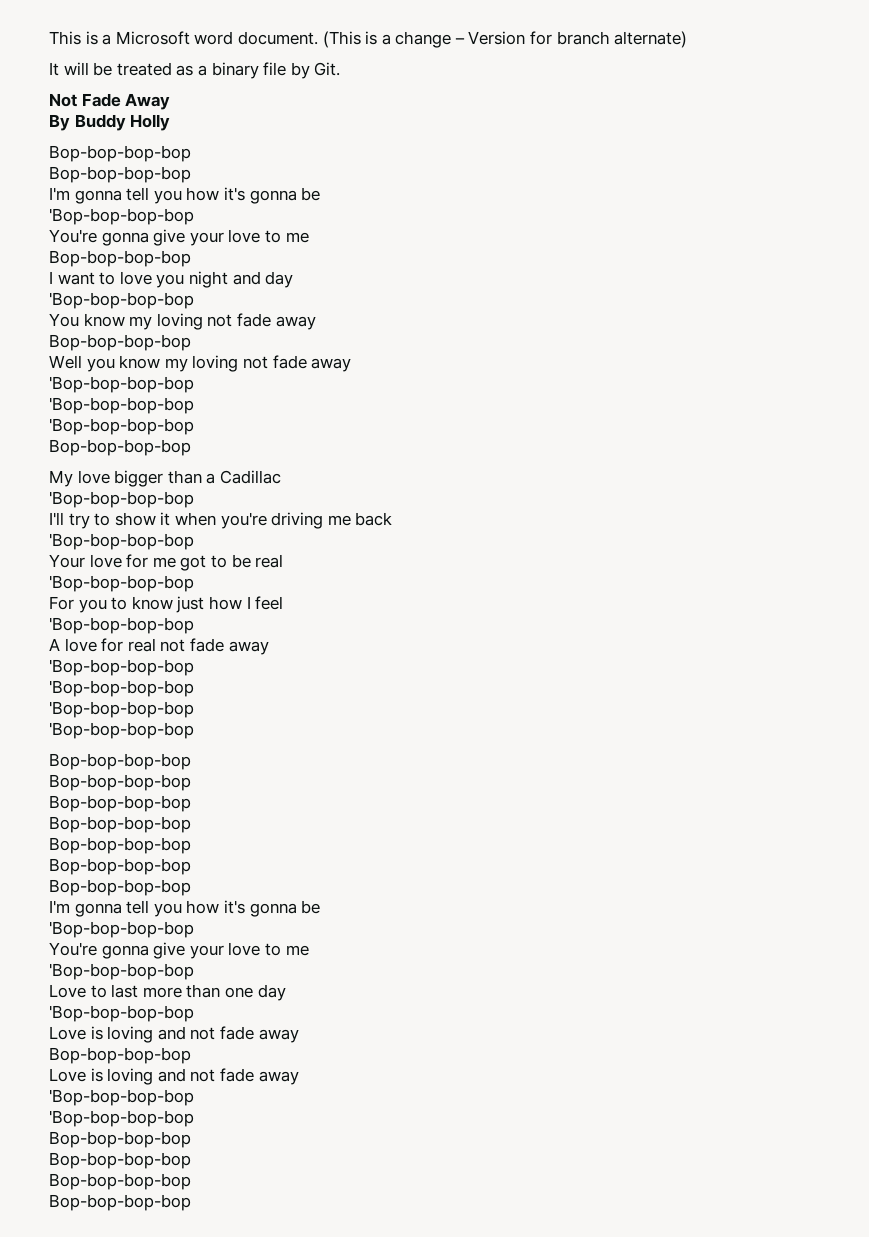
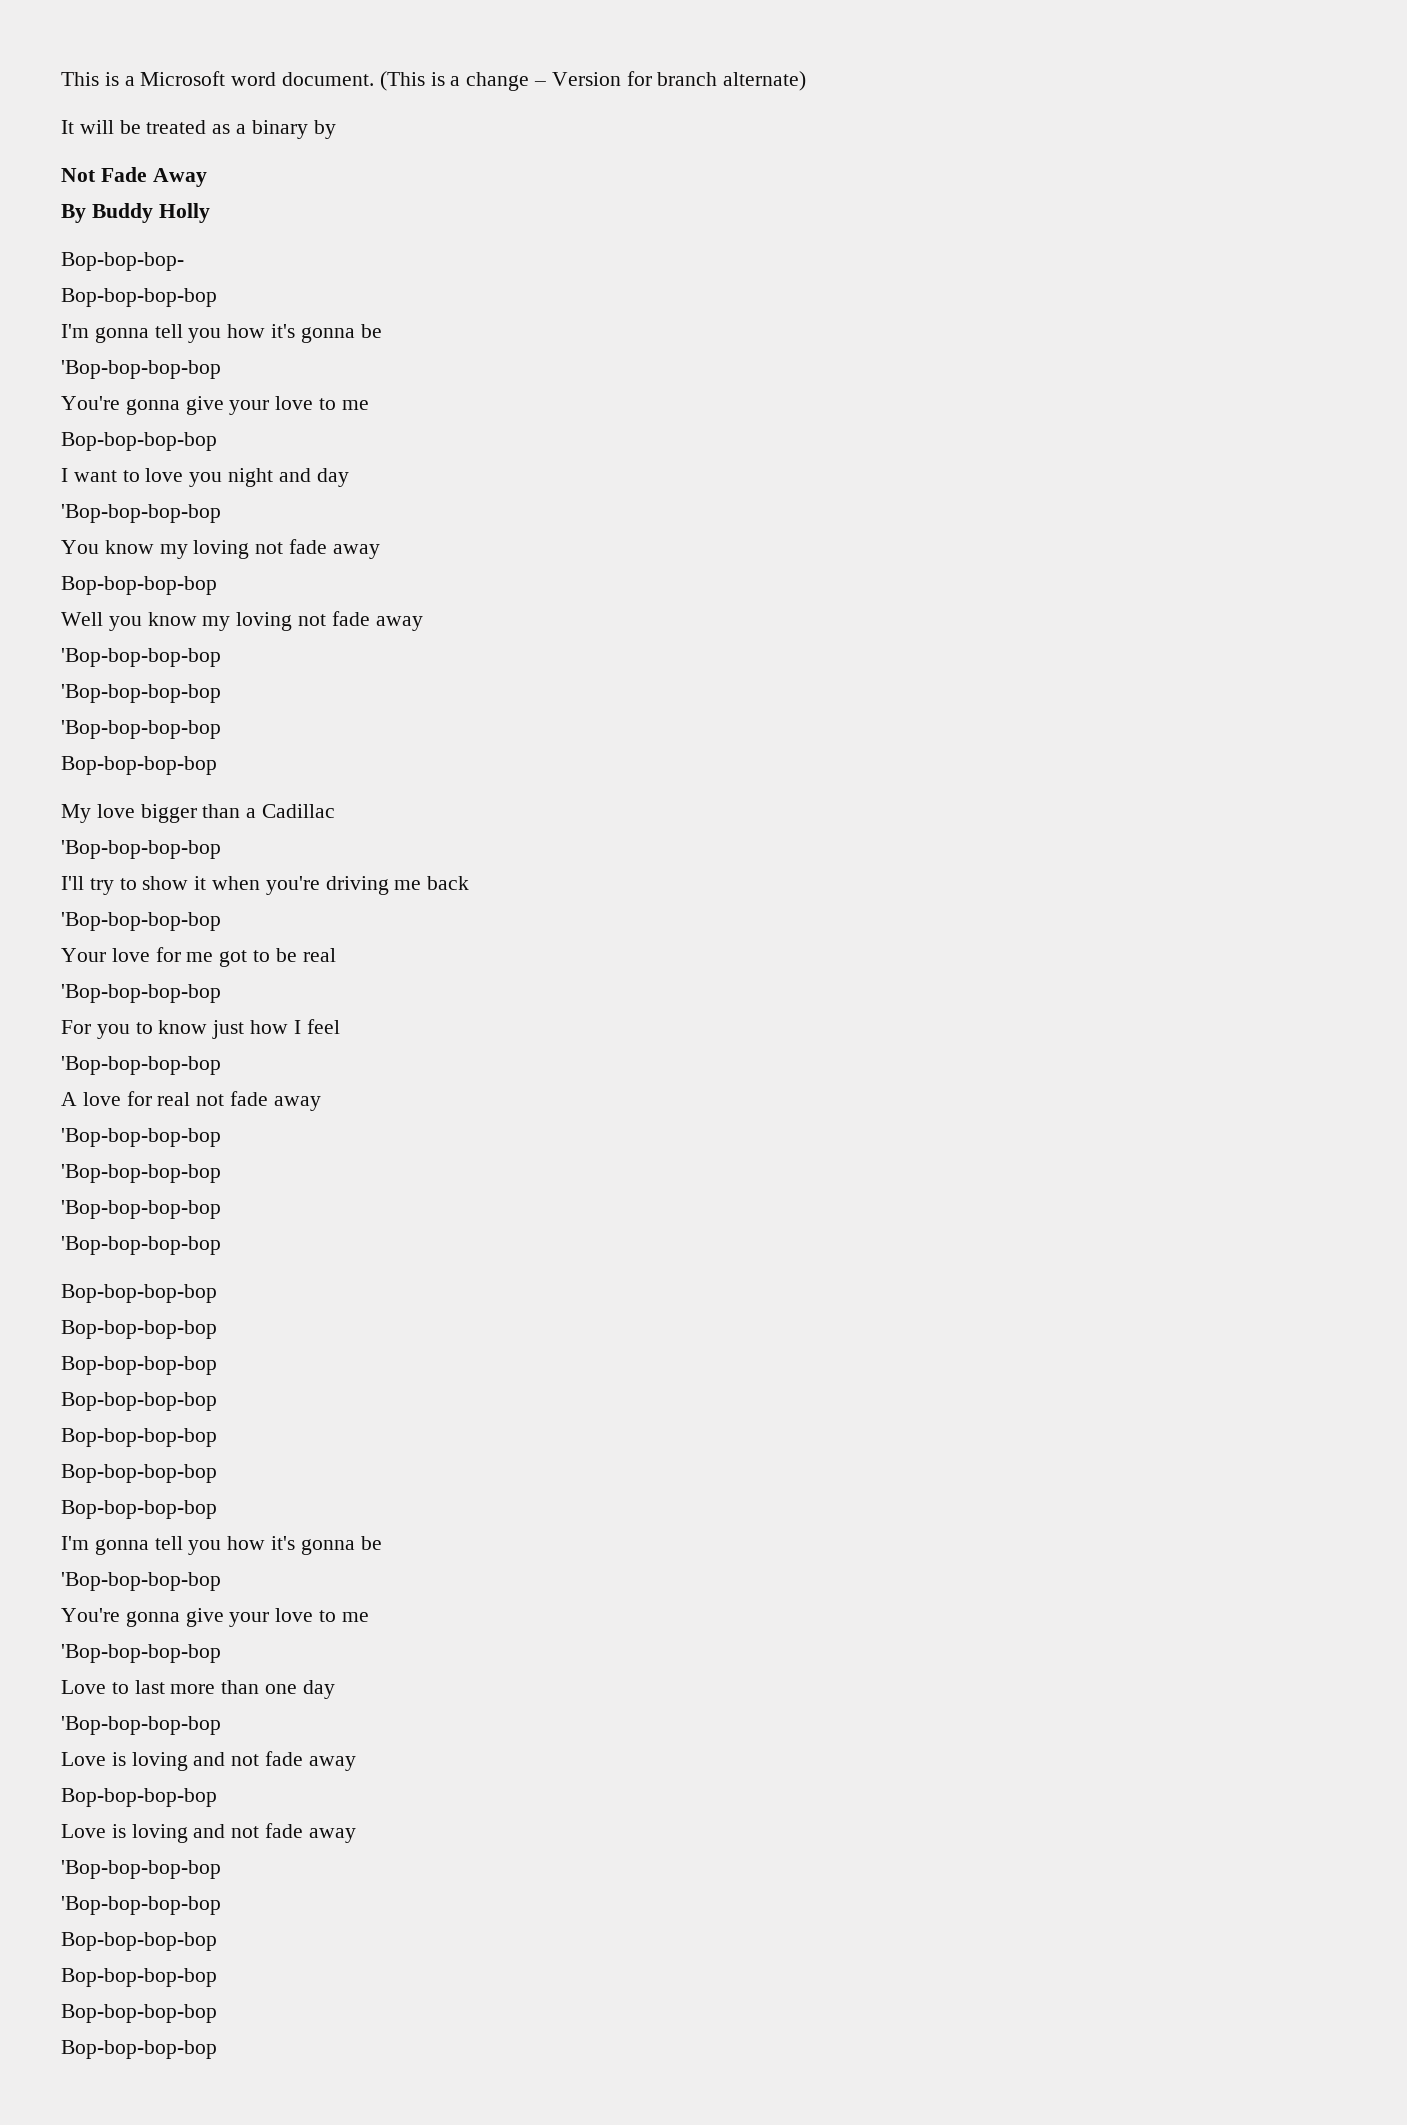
[263,62,287,76] file -> (308, 129) none
[314,62,341,76] Git. -> (336, 129) none
[49,145,191,162] Bop-bop-bop-bop -> [61,252,184,271] Bop-bop-bop-

